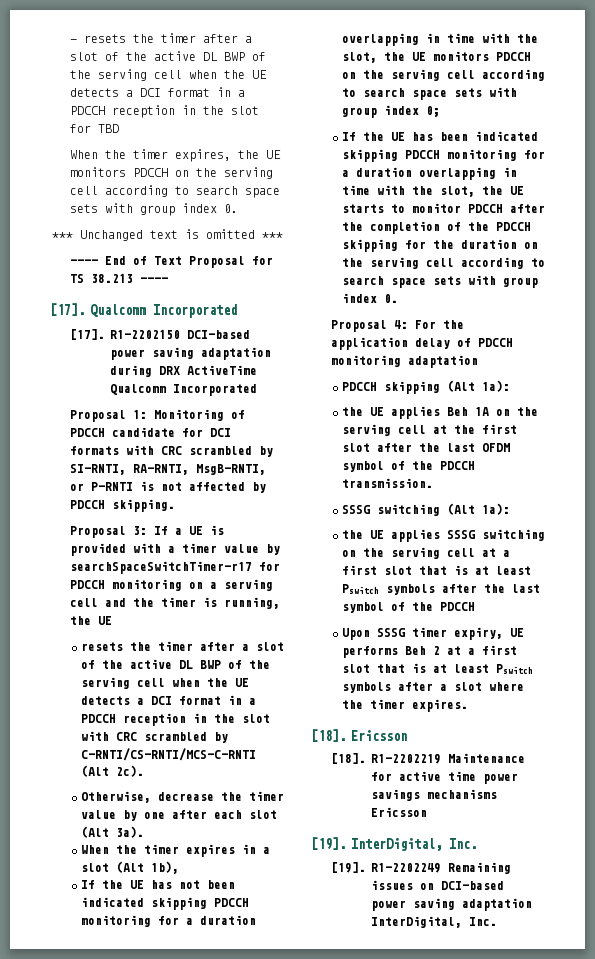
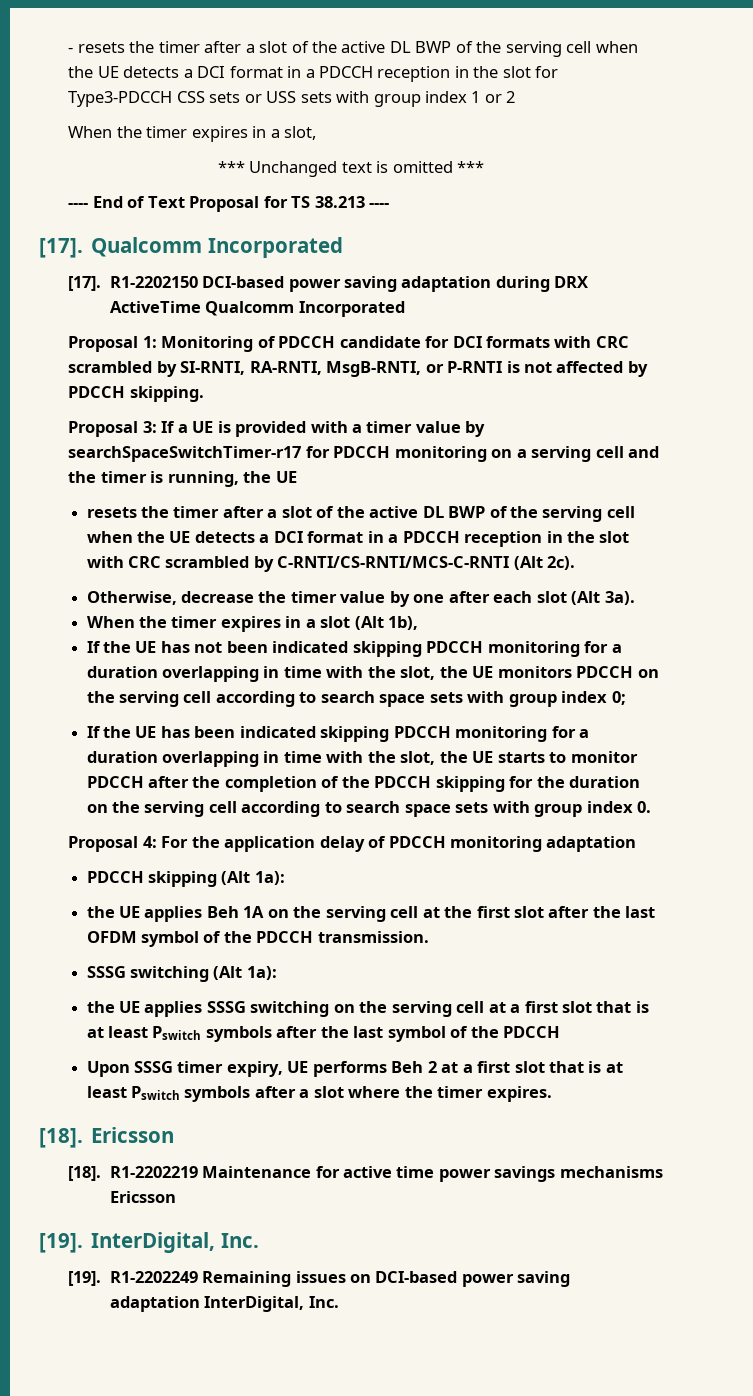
[97,124,119,133] [69,149,281,162] [69,167,273,179] [69,185,280,198] [69,203,238,216] TBD // When the timer expires, the UE monitors PDCCH on the serving cell according to search space sets with group index 0. -> [68,91,516,107] [68,126,317,142] Type3-PDCCH CSS sets or USS sets with group index 1 or 2 // When the timer expires in a slot,

